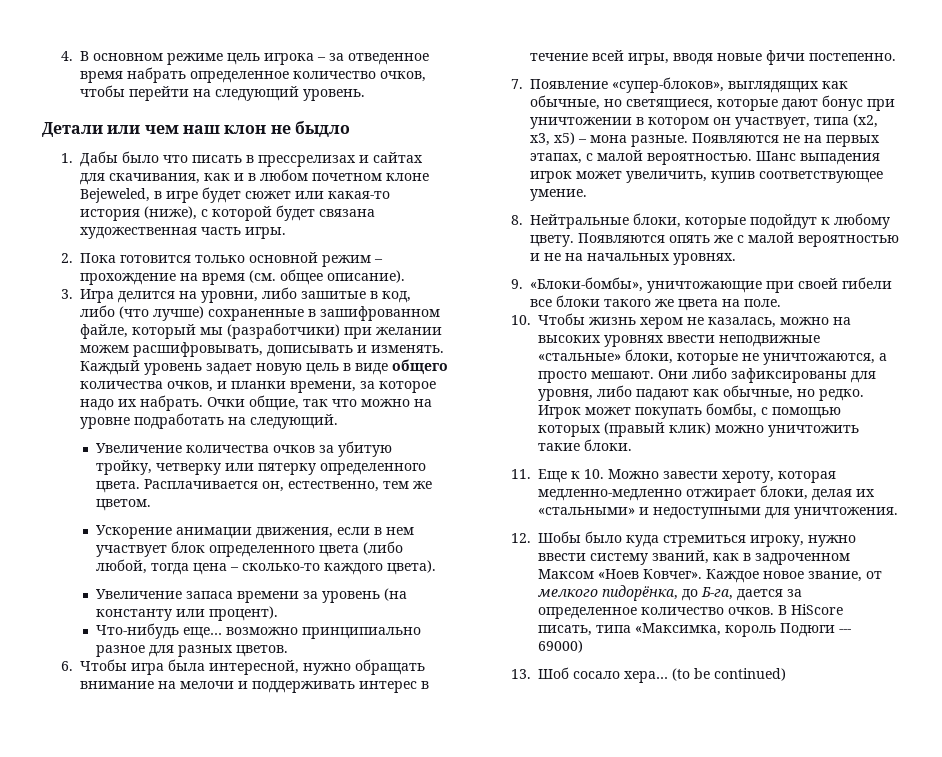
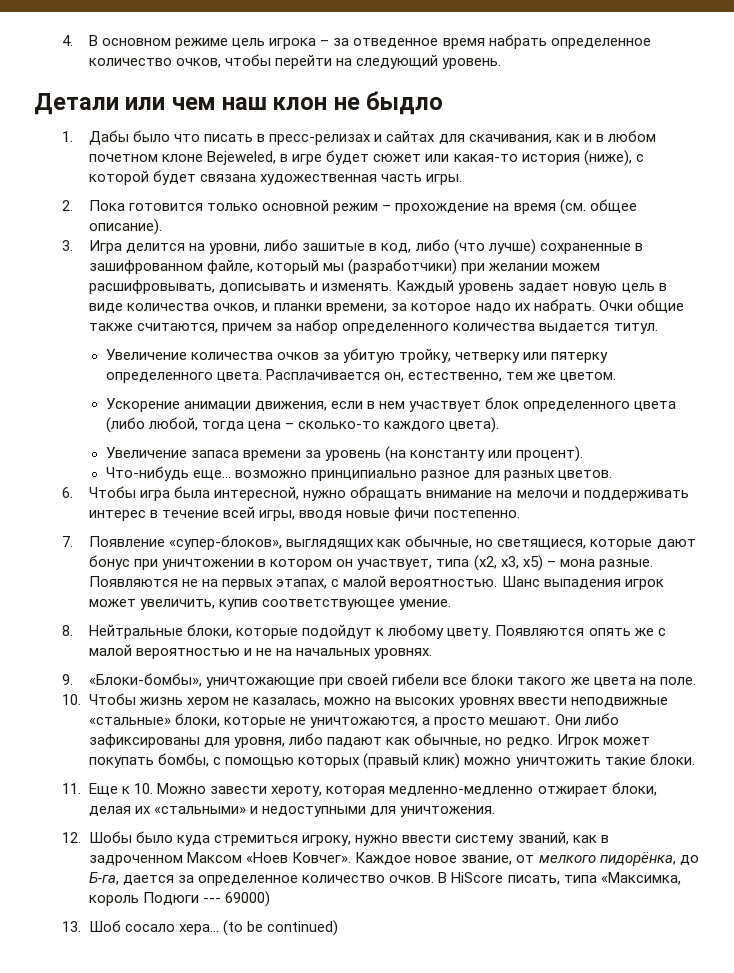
[258,155,357,167] прессрелизах -> [269,134,372,145] пресс-релизах
[392,359,449,375] общего -> (124, 308) none
[249,395,433,411] [80,413,339,429] общие, так что можно на уровне подработать на следующий. -> [636,299,684,313] [89,319,658,334] общие также считаются, причем за набор определенного количества выдается титул.

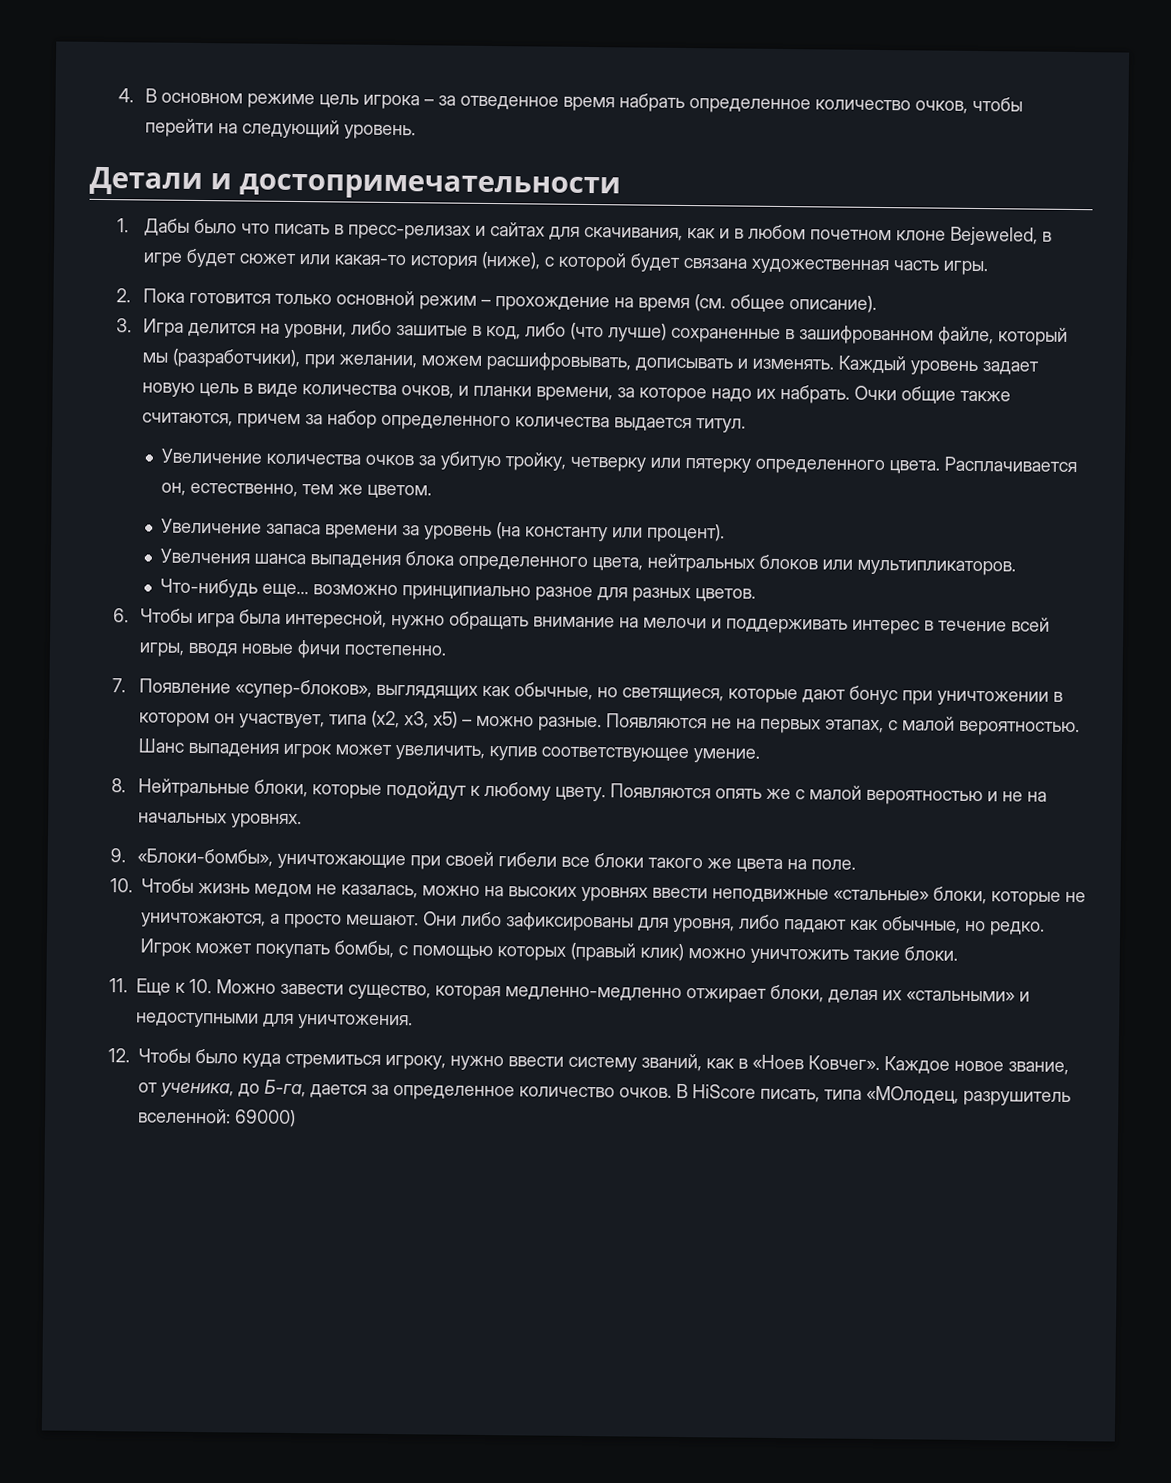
[125,91,444,115] или чем наш клон не быдло -> [210,173,621,201] и достопримечательности
[348,259,549,275] (разработчики) при желании -> [172,348,418,369] (разработчики), при желании,
[105,397,677,412] [105,417,499,433] // Ускорение анимации движения, если в нем участвует блок определенного цвета (либо любой, тогда цена – сколько-то каждого цвета). -> (433, 491) none
(584, 454) none -> [160,548,1017,576] // Увелчения шанса выпадения блока определенного цвета, нейтральных блоков или мультипликаторов.
[559,559,595,567] мона -> [476,715,535,727] можно
[187,697,230,708] хером -> [253,883,312,898] медом
[271,786,323,797] хероту, -> [348,984,432,1000] существо,
[89,831,133,843] Шобы -> [137,1048,191,1063] Чтобы
[89,852,243,866] задроченном Максом -> (748, 1063) none
[538,852,676,866] мелкого пидорёнка, -> [159,1082,234,1098] ученика,
[600,872,681,885] [89,891,271,907] [61,920,339,936] «Максимка, король Подюги --- 69000) // 13. Шоб сосало хера… (to be continued) -> [865,1085,1071,1107] [137,1108,296,1128] «МОлодец, разрушитель вселенной: 69000)

